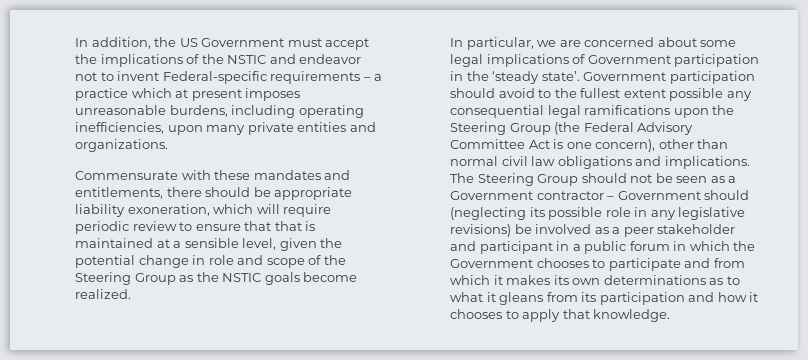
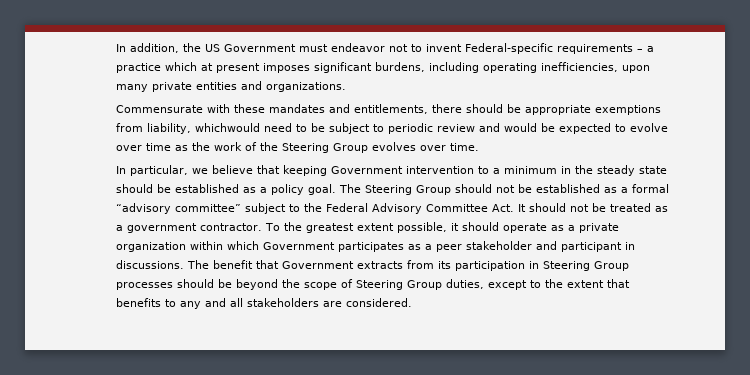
[325,38,370,50] [75,54,296,67] accept the implications of the NSTIC and -> (328, 48) none
[75,105,167,115] unreasonable -> [313,62,372,73] significant
[75,204,332,217] [75,221,316,234] [75,238,343,251] [75,255,346,268] [75,272,358,285] [75,289,132,299] [450,37,737,50] [450,54,760,67] [450,71,755,84] [450,88,752,101] [450,105,735,118] [450,122,694,135] [450,139,729,152] [450,156,750,169] liability exoneration, which will require periodic review to ensure that that is maintained at a sensible level, given the potential change in role and scope of the Steering Group as the NSTIC goals become realized. // In particular, we are concerned about some legal implications of Government participation in the ‘steady state’. Government participation should avoid to the fullest extent possible any consequential legal ramifications upon the Steering Group (the Federal Advisory Committee Act is one concern), other than normal civil law obligations and implications. -> [594,105,661,115] [115,123,668,134] [115,142,479,153] [115,165,667,176] [115,184,336,195] exemptions from liability, whichwould need to be subject to periodic review and would be expected to evolve over time as the work of the Steering Group evolves over time. // In particular, we believe that keeping Government intervention to a minimum in the steady state should be established as a policy goal.
[676,176,737,183] [450,190,750,200] [450,207,746,220] [450,224,592,237] seen as a Government contractor – Government should (neglecting its possible role in any legislative revisions) be involved -> [535,184,669,193] [115,203,668,214] [115,222,619,233] [115,241,404,252] established as a formal “advisory committee” subject to the Federal Advisory Committee Act. It should not be treated as a government contractor. To the greatest extent possible, it should operate as a private organization within which Government participates
[572,241,756,254] [450,258,745,271] [450,275,740,285] [450,292,759,305] [450,309,671,322] a public forum in which the Government chooses to participate and from which it makes its own determinations as to what it gleans from its participation and how it chooses to apply that knowledge. -> [115,260,629,271] [115,279,630,290] [115,298,412,309] discussions. The benefit that Government extracts from its participation in Steering Group processes should be beyond the scope of Steering Group duties, except to the extent that benefits to any and all stakeholders are considered.

